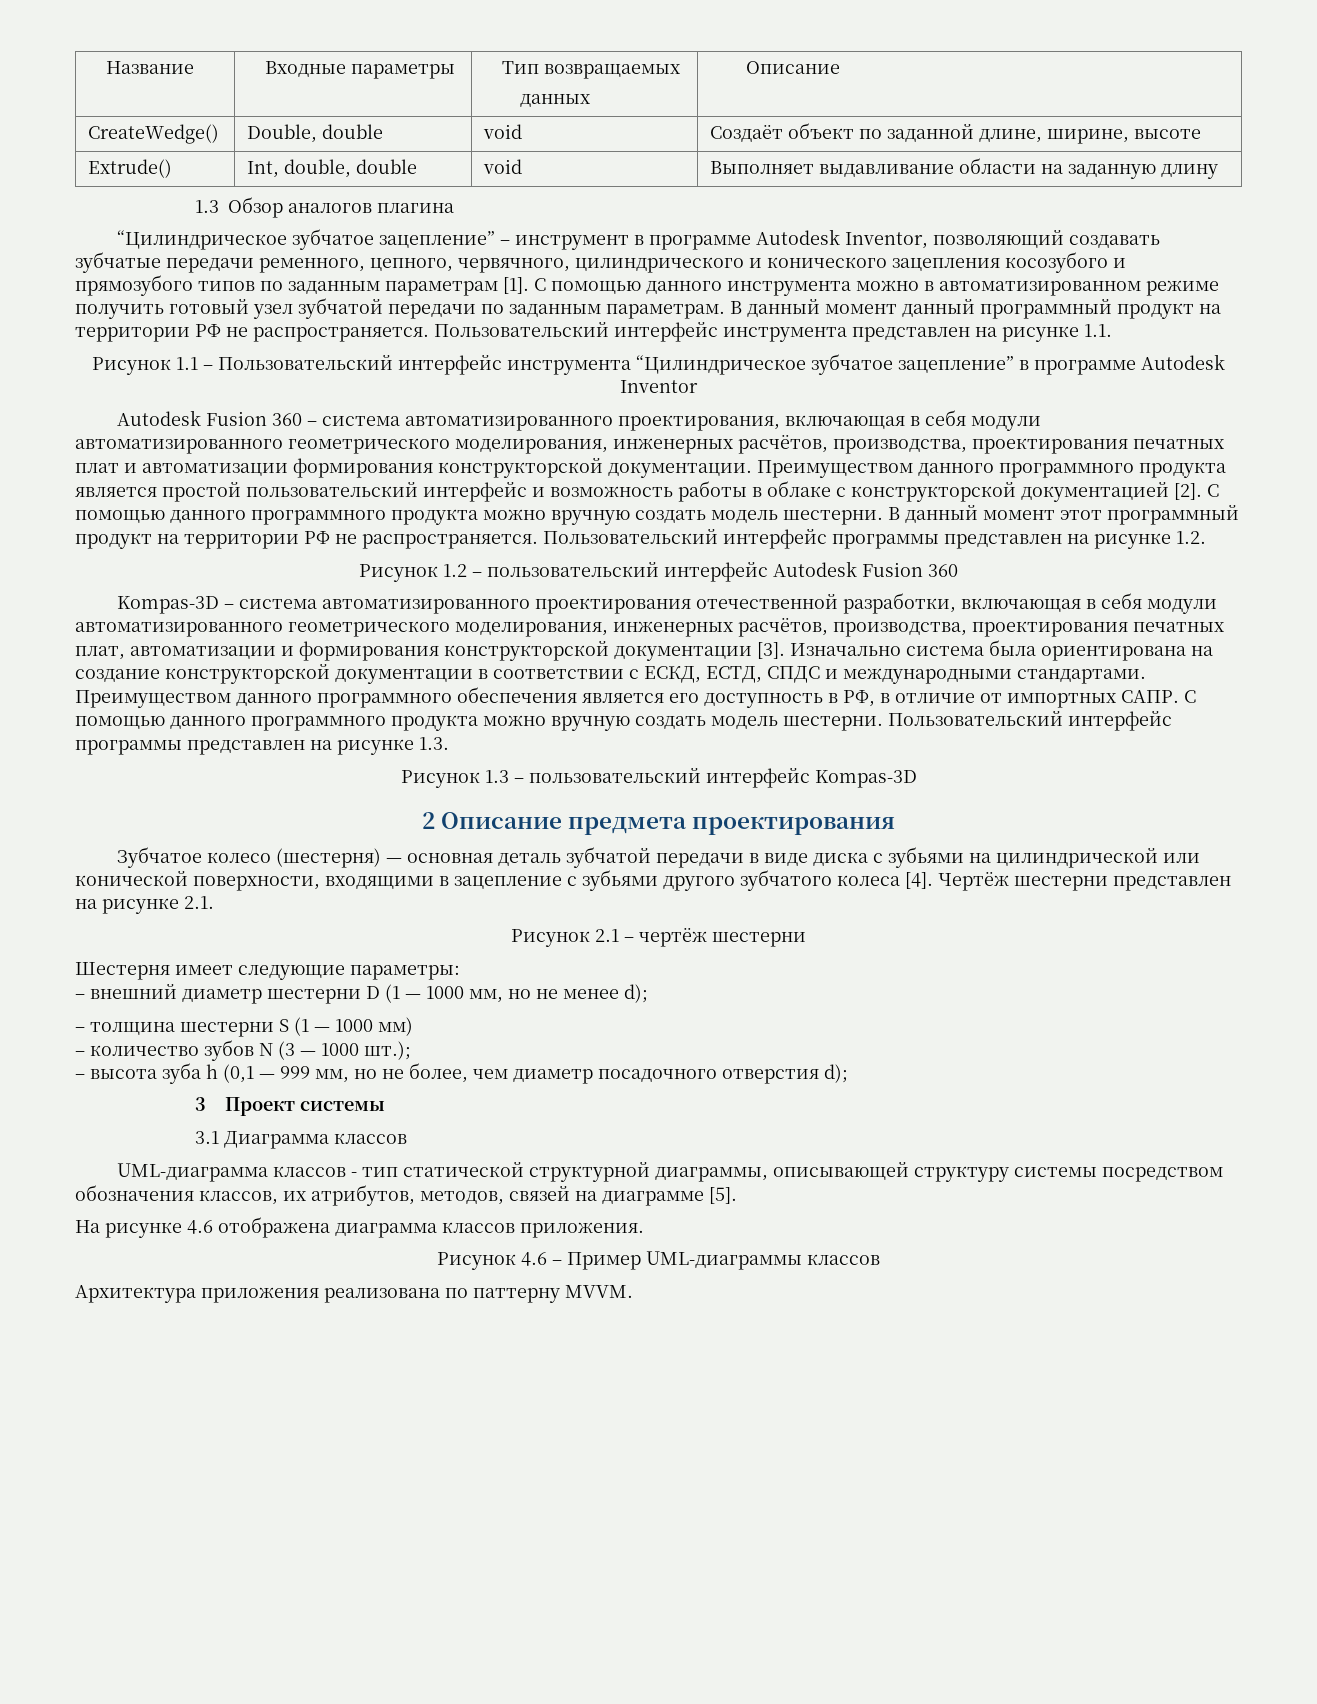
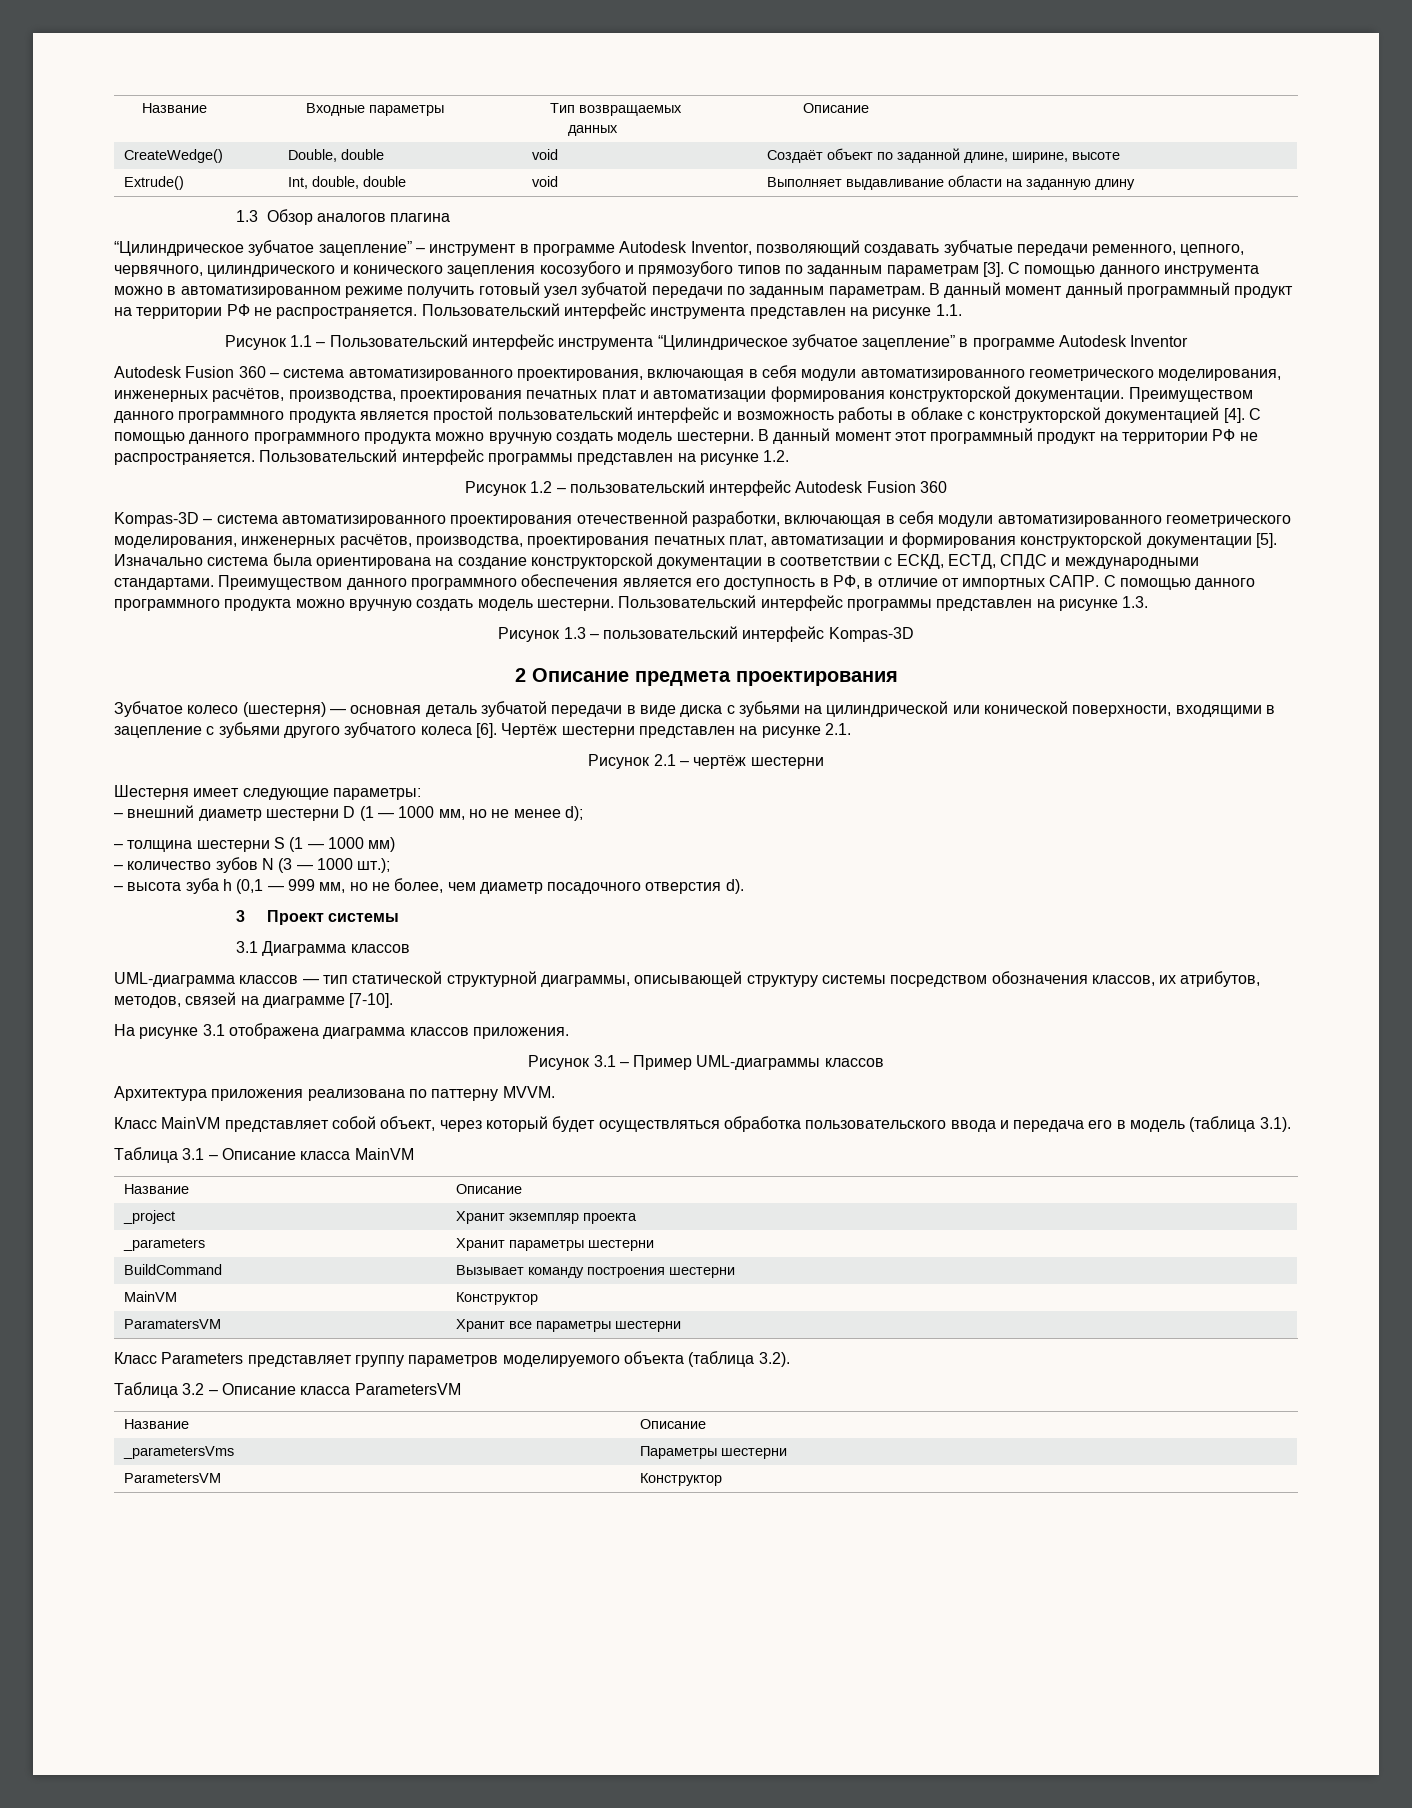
[503,277,529,294] [1]. -> [982,262,1004,277] [3].
[1174,483,1202,500] [2]. -> [1223,408,1245,423] [4].
[757,642,785,659] [3]. -> [1255,533,1277,548] [5].
[905,872,933,889] [4]. -> [475,723,497,738] [6].
[824,1064,848,1083] d); -> [725,879,744,894] d).
[351,1172,358,1177] - -> [302,979,319,984] —
[709,1187,737,1204] [5]. -> [349,993,394,1008] [7-10].
[187,1220,213,1234] 4.6 -> [202,1024,225,1036] 3.1
[521,1252,547,1266] 4.6 -> [593,1055,616,1067] 3.1
(633, 1291) none -> [114,1116,1291,1132] [114,1147,414,1163] [123,1184,189,1194] [455,1184,522,1194] [122,1210,175,1224] [455,1211,637,1224] [122,1238,205,1251] [455,1238,654,1251] [123,1264,222,1275] [455,1265,735,1278] [123,1291,177,1302] [455,1292,538,1305] [123,1319,221,1329] [455,1319,681,1332] [114,1351,790,1367] [114,1382,461,1398] [123,1419,189,1429] [639,1419,706,1429] [122,1446,234,1459] [639,1446,787,1459] [123,1473,221,1483] [639,1473,722,1486] // Класс MainVM представляет собой объект, через который будет осуществляться обработка пользовательского ввода и передача его в модель (таблица 3.1). // Таблица 3.1 – Описание класса MainVM // Название | Описание // _project | Хранит экземпляр проекта // _parameters | Хранит параметры шестерни // BuildCommand | Вызывает команду построения шестерни // MainVM | Конструктор // ParamatersVM | Хранит все параметры шестерни // Класс Parameters представляет группу параметров моделируемого объекта (таблица 3.2). // Таблица 3.2 – Описание класса ParametersVM // Название | Описание // _parametersVms | Параметры шестерни // ParametersVM | Конструктор

